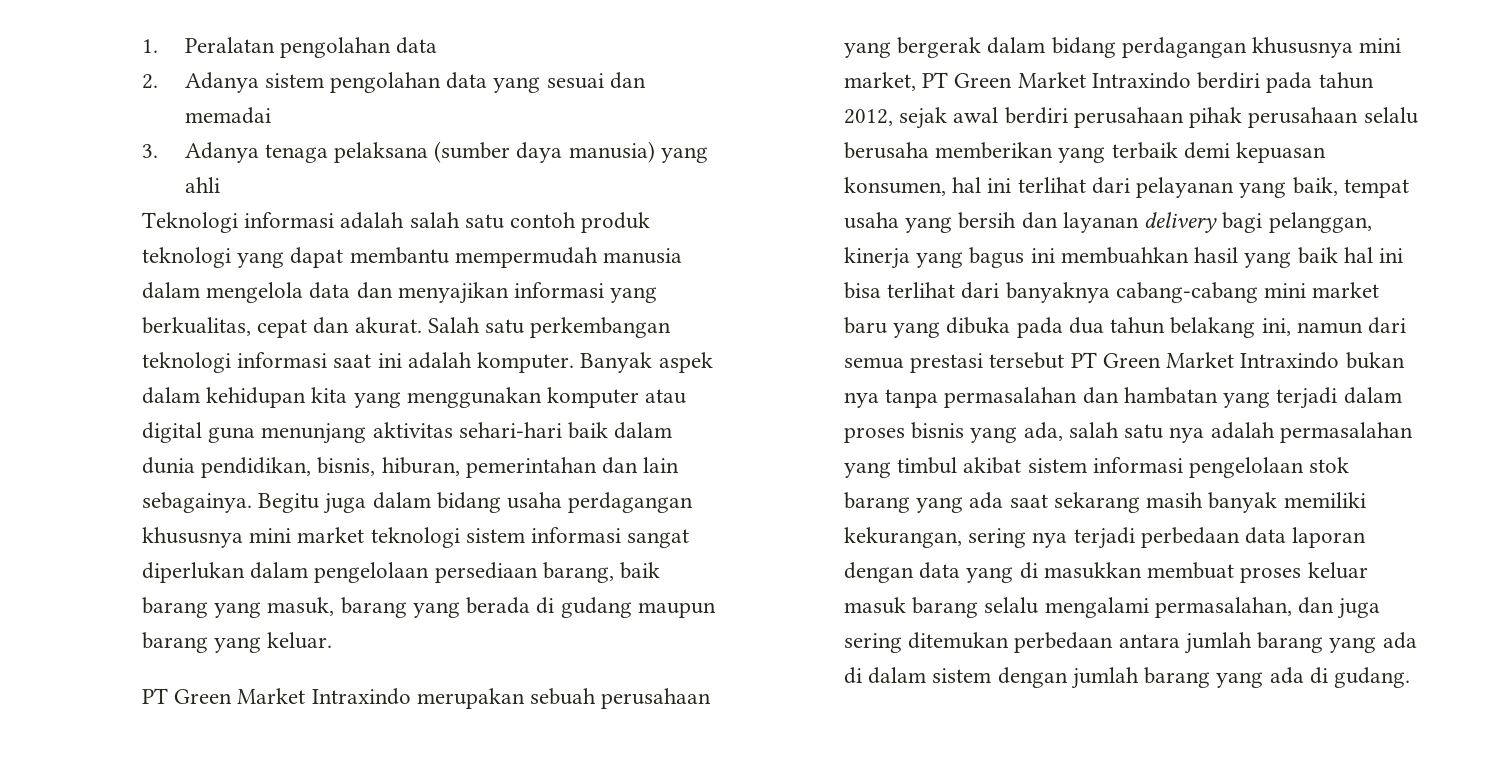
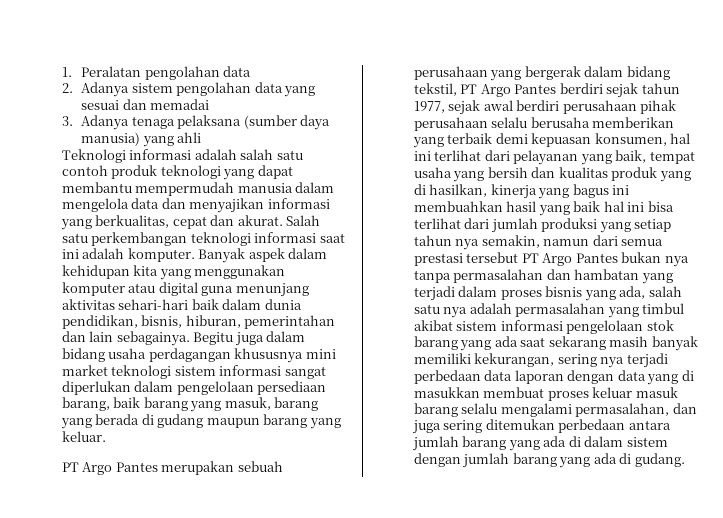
[174,688,411,705] Green Market Intraxindo -> [82,462,158,475] Argo Pantes
[1121,37,1402,58] [844,72,1374,93] [844,109,894,126] perdagangan khususnya mini market, PT Green Market Intraxindo berdiri pada tahun 2012, -> [413,83,680,98] [413,101,445,113] tekstil, PT Argo Pantes berdiri sejak tahun 1977,
[1062,212,1372,233] layanan delivery bagi pelanggan, -> [558,167,691,182] [413,184,488,197] kualitas produk yang di hasilkan,
[1005,282,1380,303] [844,317,1291,338] banyaknya cabang-cabang mini market baru yang dibuka pada dua tahun belakang ini, -> [490,218,672,233] [413,235,540,250] jumlah produksi yang setiap tahun nya semakin,
[1102,352,1340,369] Green Market Intraxindo -> [542,253,618,266] Argo Pantes

